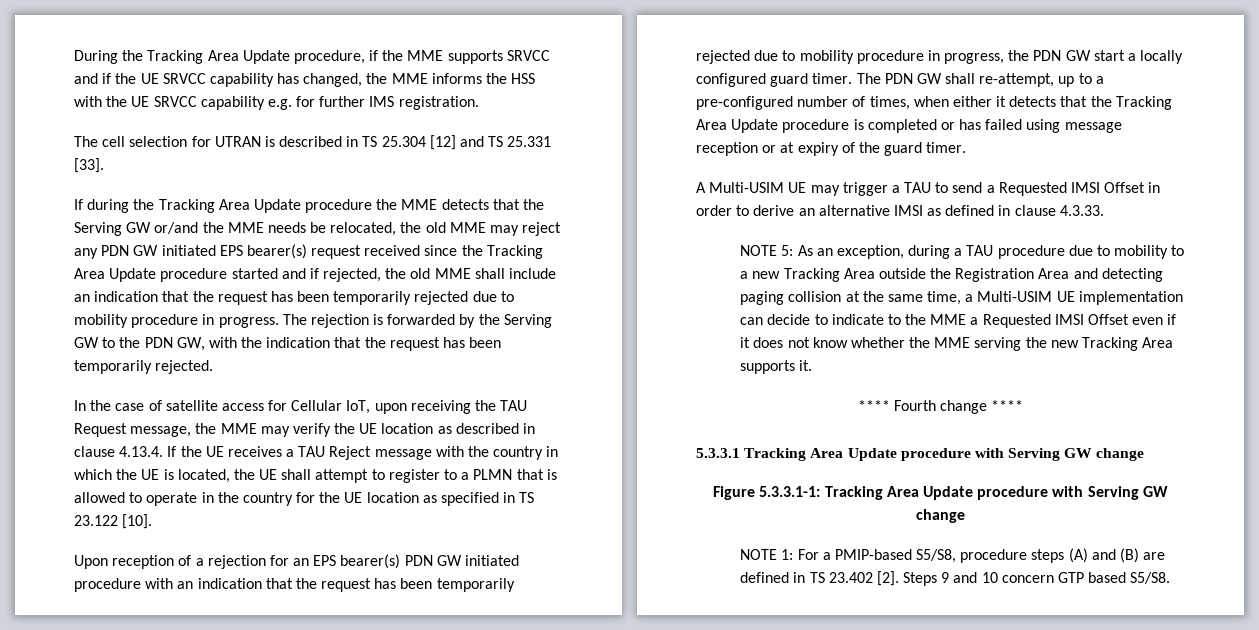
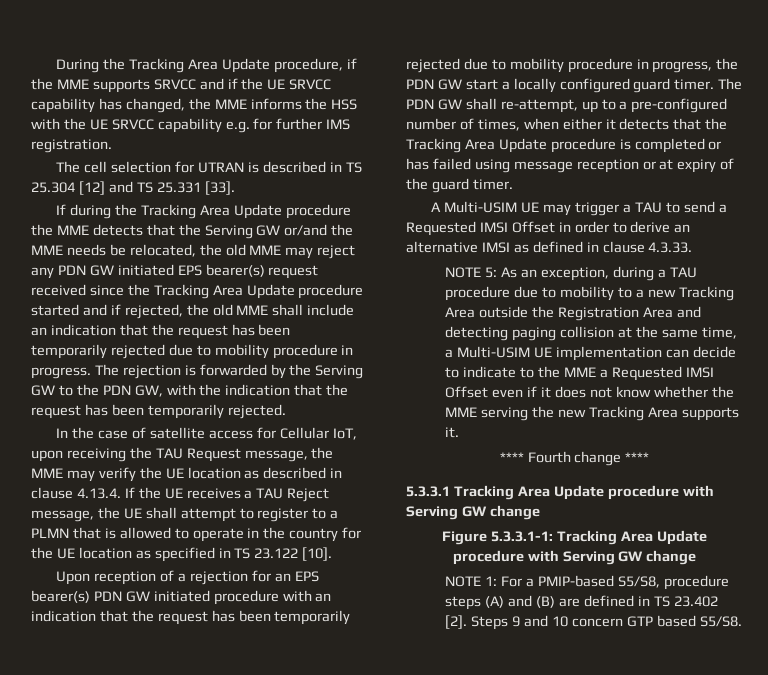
[374,446,559,460] [74,469,230,483] message with the country in which the UE is located, -> [31,510,94,522] message,

